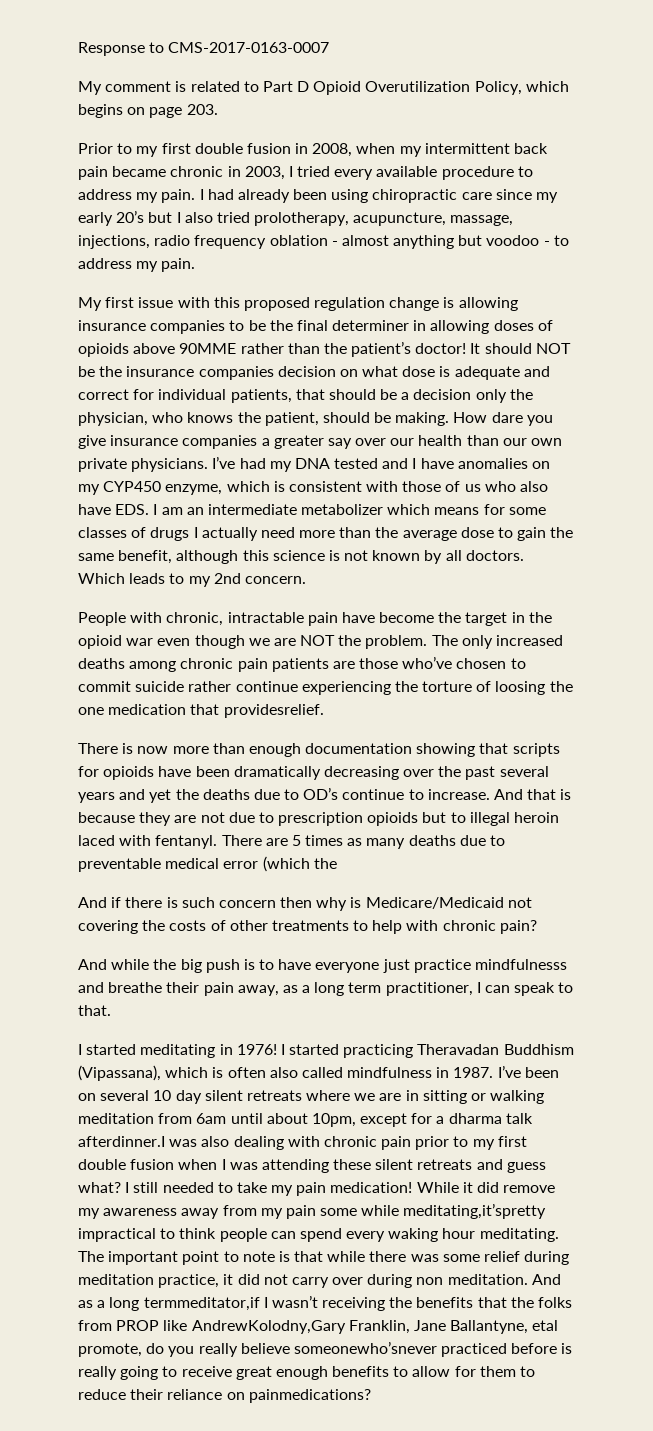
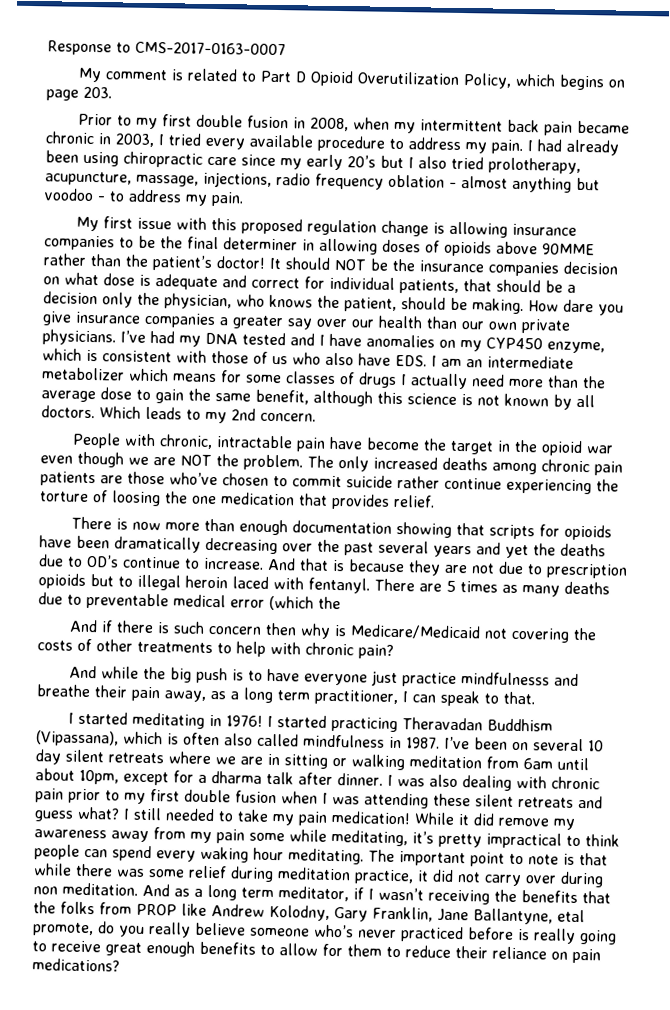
[223,704,324,718] providesrelief. -> [331,493,435,510] provides relief.
[78,1136,165,1147] afterdinner.I -> [298,772,393,786] after dinner. I
[403,1203,547,1219] meditating,it’spretty -> [331,829,482,848] meditating, it’s pretty
[143,1297,260,1311] termmeditator,if -> [241,886,364,902] term meditator, if
[191,1320,346,1334] AndrewKolodny,Gary -> [211,904,368,922] Andrew Kolodny, Gary
[293,1341,437,1354] someonewho’snever -> [249,924,397,939] someone who’s never
[248,1389,371,1403] painmedications? -> [572,948,601,964] [32,958,120,972] pain medications?

